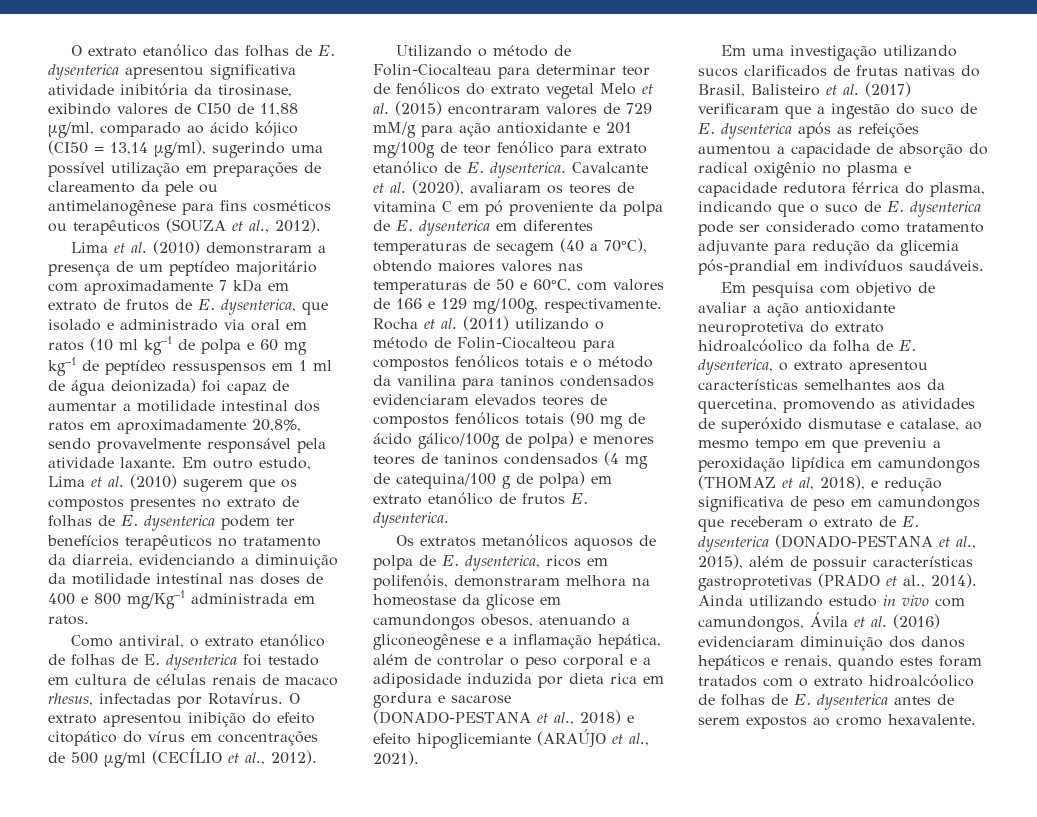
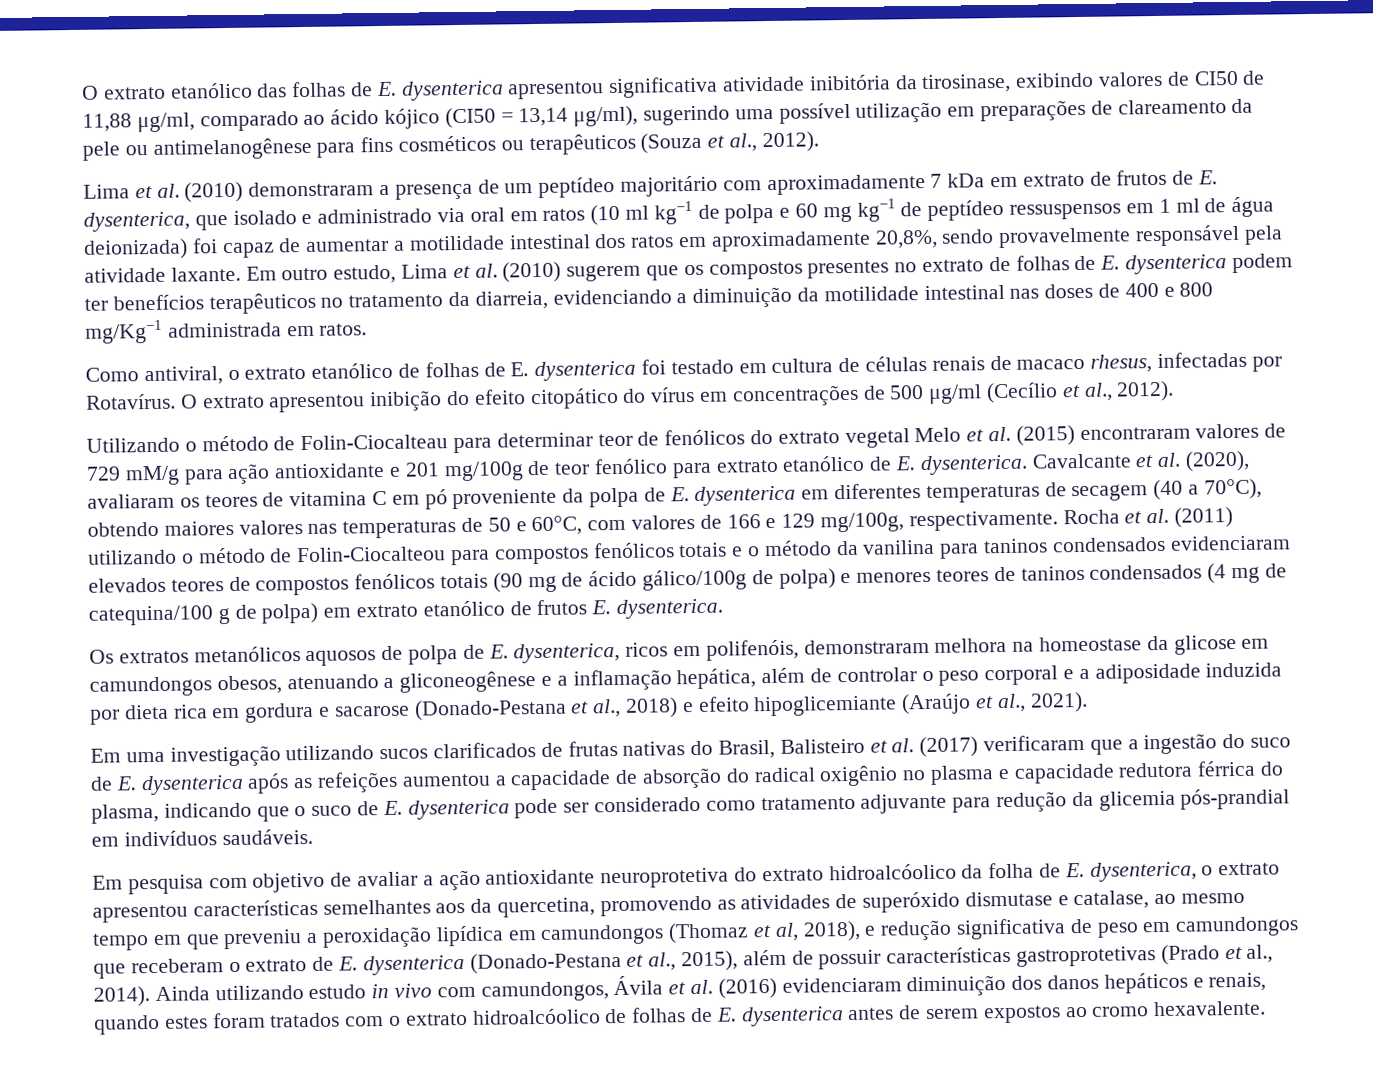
[166,218,226,233] (SOUZA -> [640,132,703,154] (Souza
[152,748,222,765] (CECÍLIO -> [986,382,1059,404] (Cecílio
[373,710,531,725] (DONADO-PESTANA -> [413,698,567,721] (Donado-Pestana
[537,729,606,748] (ARAÚJO -> [901,693,972,715] (Araújo
[698,475,776,490] (THOMAZ -> [668,922,750,944] (Thomaz
[775,534,933,549] (DONADO-PESTANA -> [469,951,622,974] (Donado-Pestana
[818,573,880,588] (PRADO -> [1160,944,1220,966] (Prado

